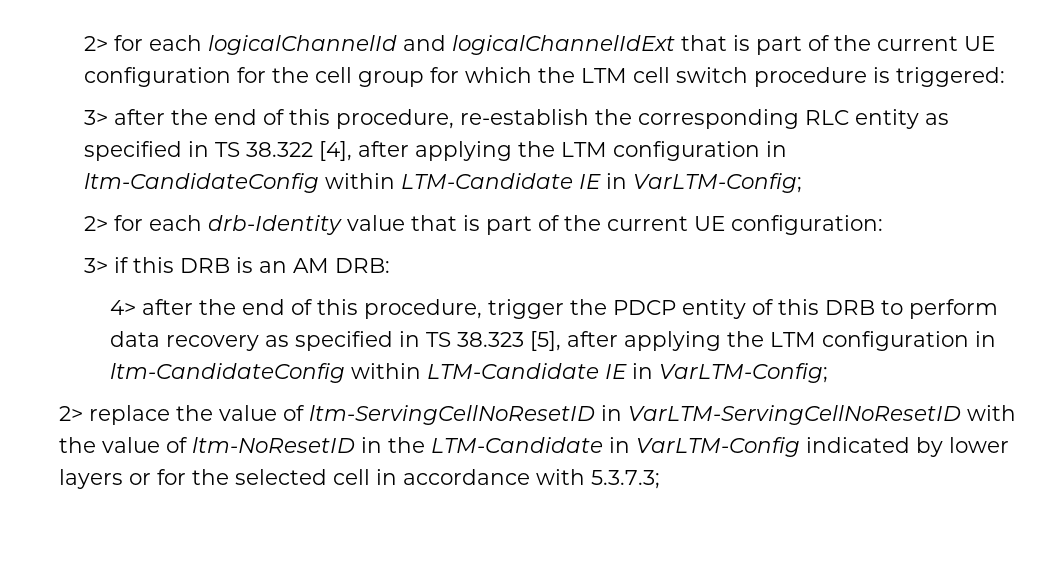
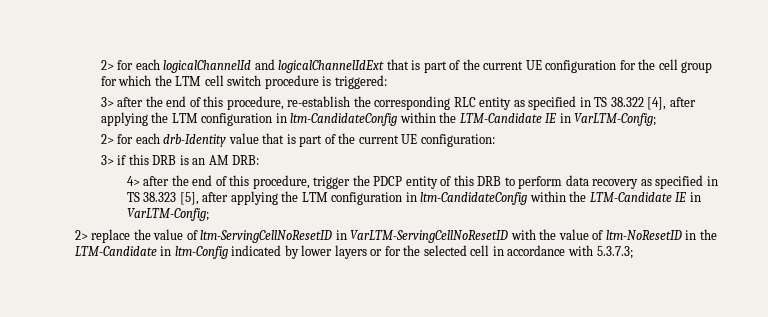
(396, 181) none -> [439,112,457,123] the
(421, 371) none -> [569,191,587,202] the
[636,437,801,457] VarLTM-Config -> [174,246,228,259] ltm-Config

